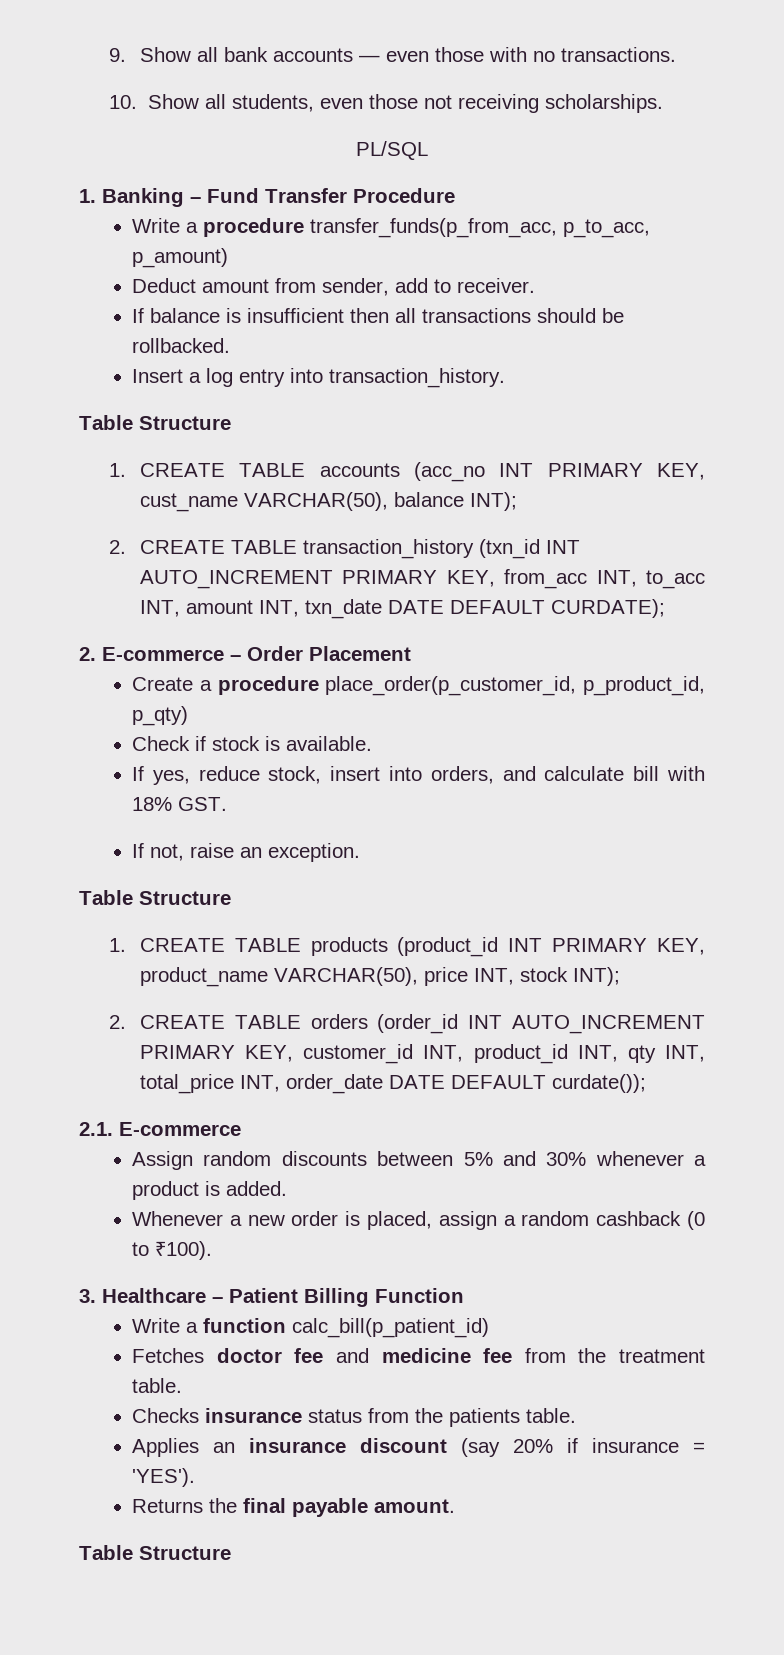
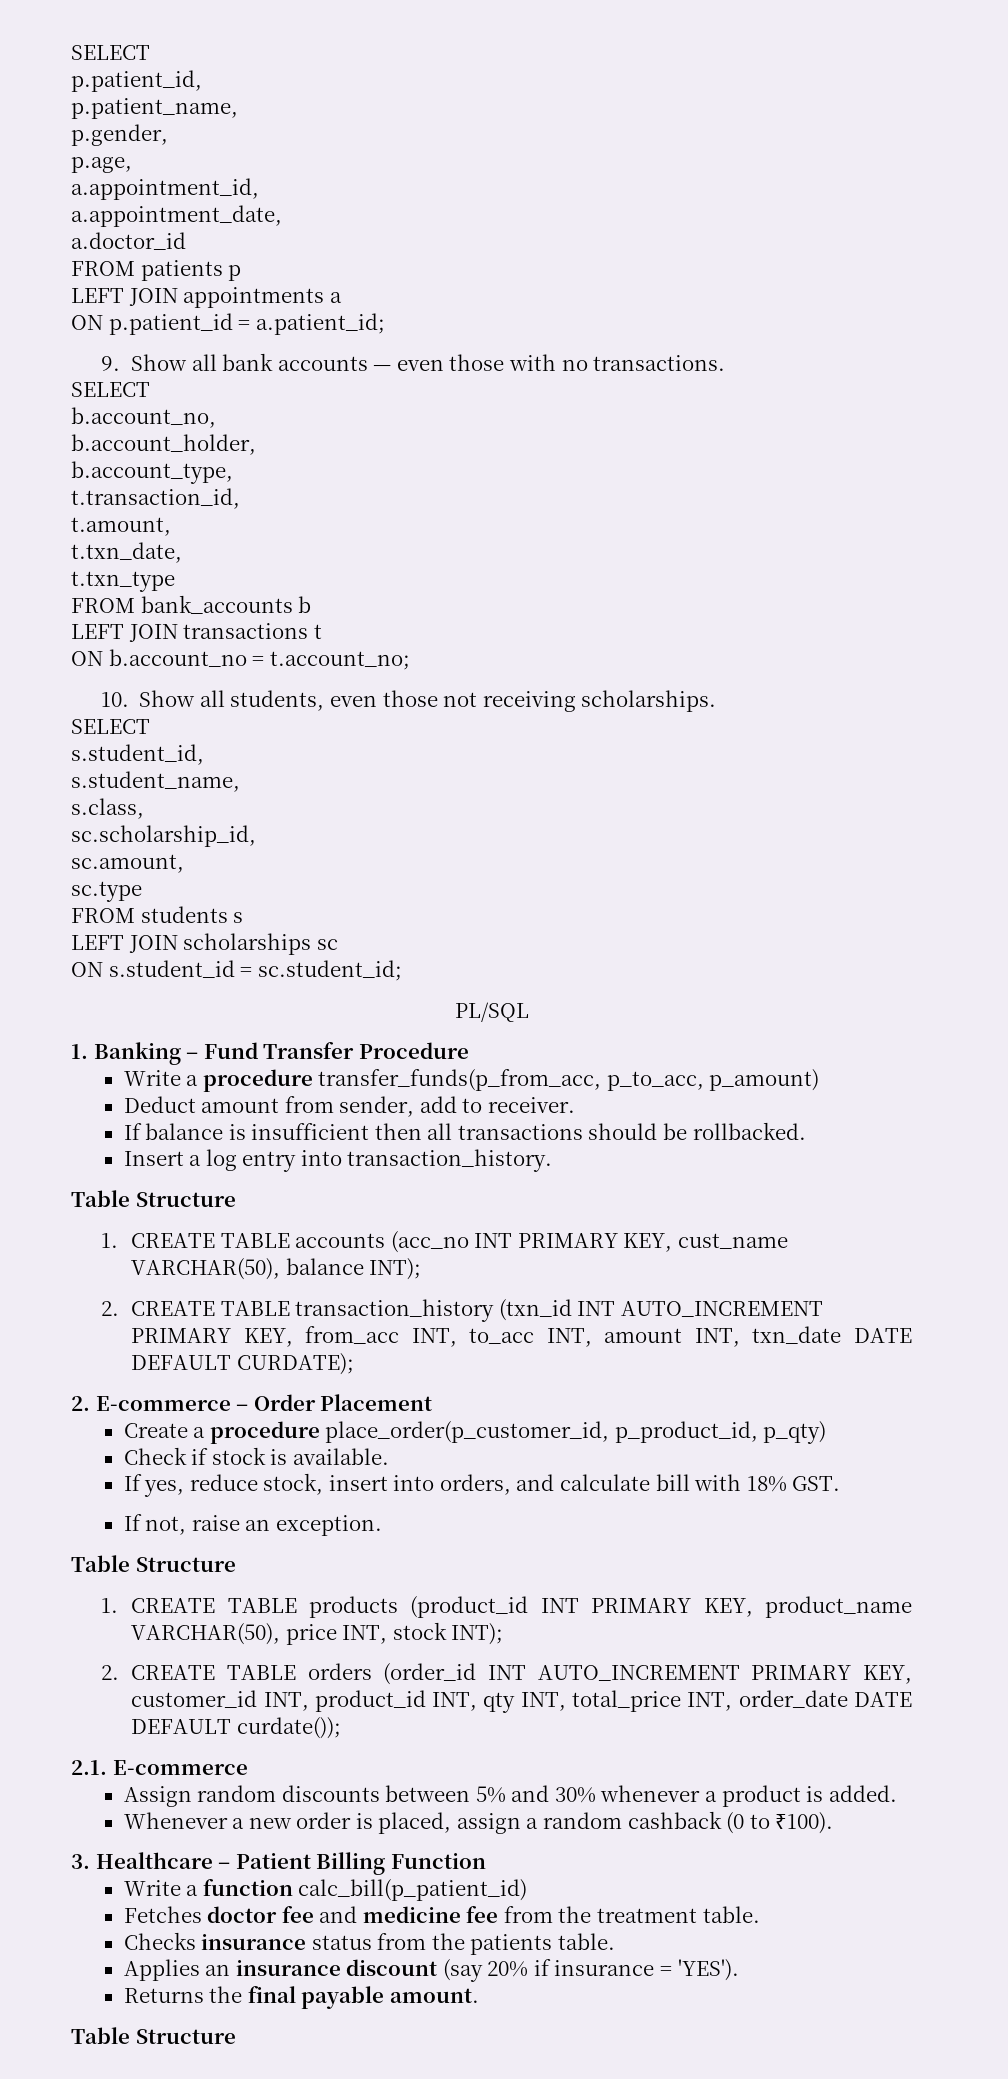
(109, 55) none -> [71,45,150,60] [71,70,202,92] [71,98,238,119] [71,124,168,146] [71,157,132,173] [71,178,259,200] [71,205,282,227] [71,232,186,250] [71,260,242,281] [71,287,342,308] [71,313,385,335] SELECT // p.patient_id, // p.patient_name, // p.gender, // p.age, // a.appointment_id, // a.appointment_date, // a.doctor_id // FROM patients p // LEFT JOIN appointments a // ON p.patient_id = a.patient_id; //
(676, 54) none -> [71,382,150,397] [71,407,216,428] [71,434,256,455] [71,461,233,484] [71,488,240,509] [71,517,171,536] [71,542,182,563] [71,571,175,592] [71,595,312,614] [71,623,322,642] [71,649,410,670] // SELECT // b.account_no, // b.account_holder, // b.account_type, // t.transaction_id, // t.amount, // t.txn_date, // t.txn_type // FROM bank_accounts b // LEFT JOIN transactions t // ON b.account_no = t.account_no;
(663, 103) none -> [71,719,150,734] [71,744,204,765] [71,771,240,792] [71,798,144,819] [71,825,256,847] [71,854,184,873] [71,881,142,902] [71,906,244,923] [71,933,338,955] [71,960,402,981] // SELECT // s.student_id, // s.student_name, // s.class, // sc.scholarship_id, // sc.amount, // sc.type // FROM students s // LEFT JOIN scholarships sc // ON s.student_id = sc.student_id;

